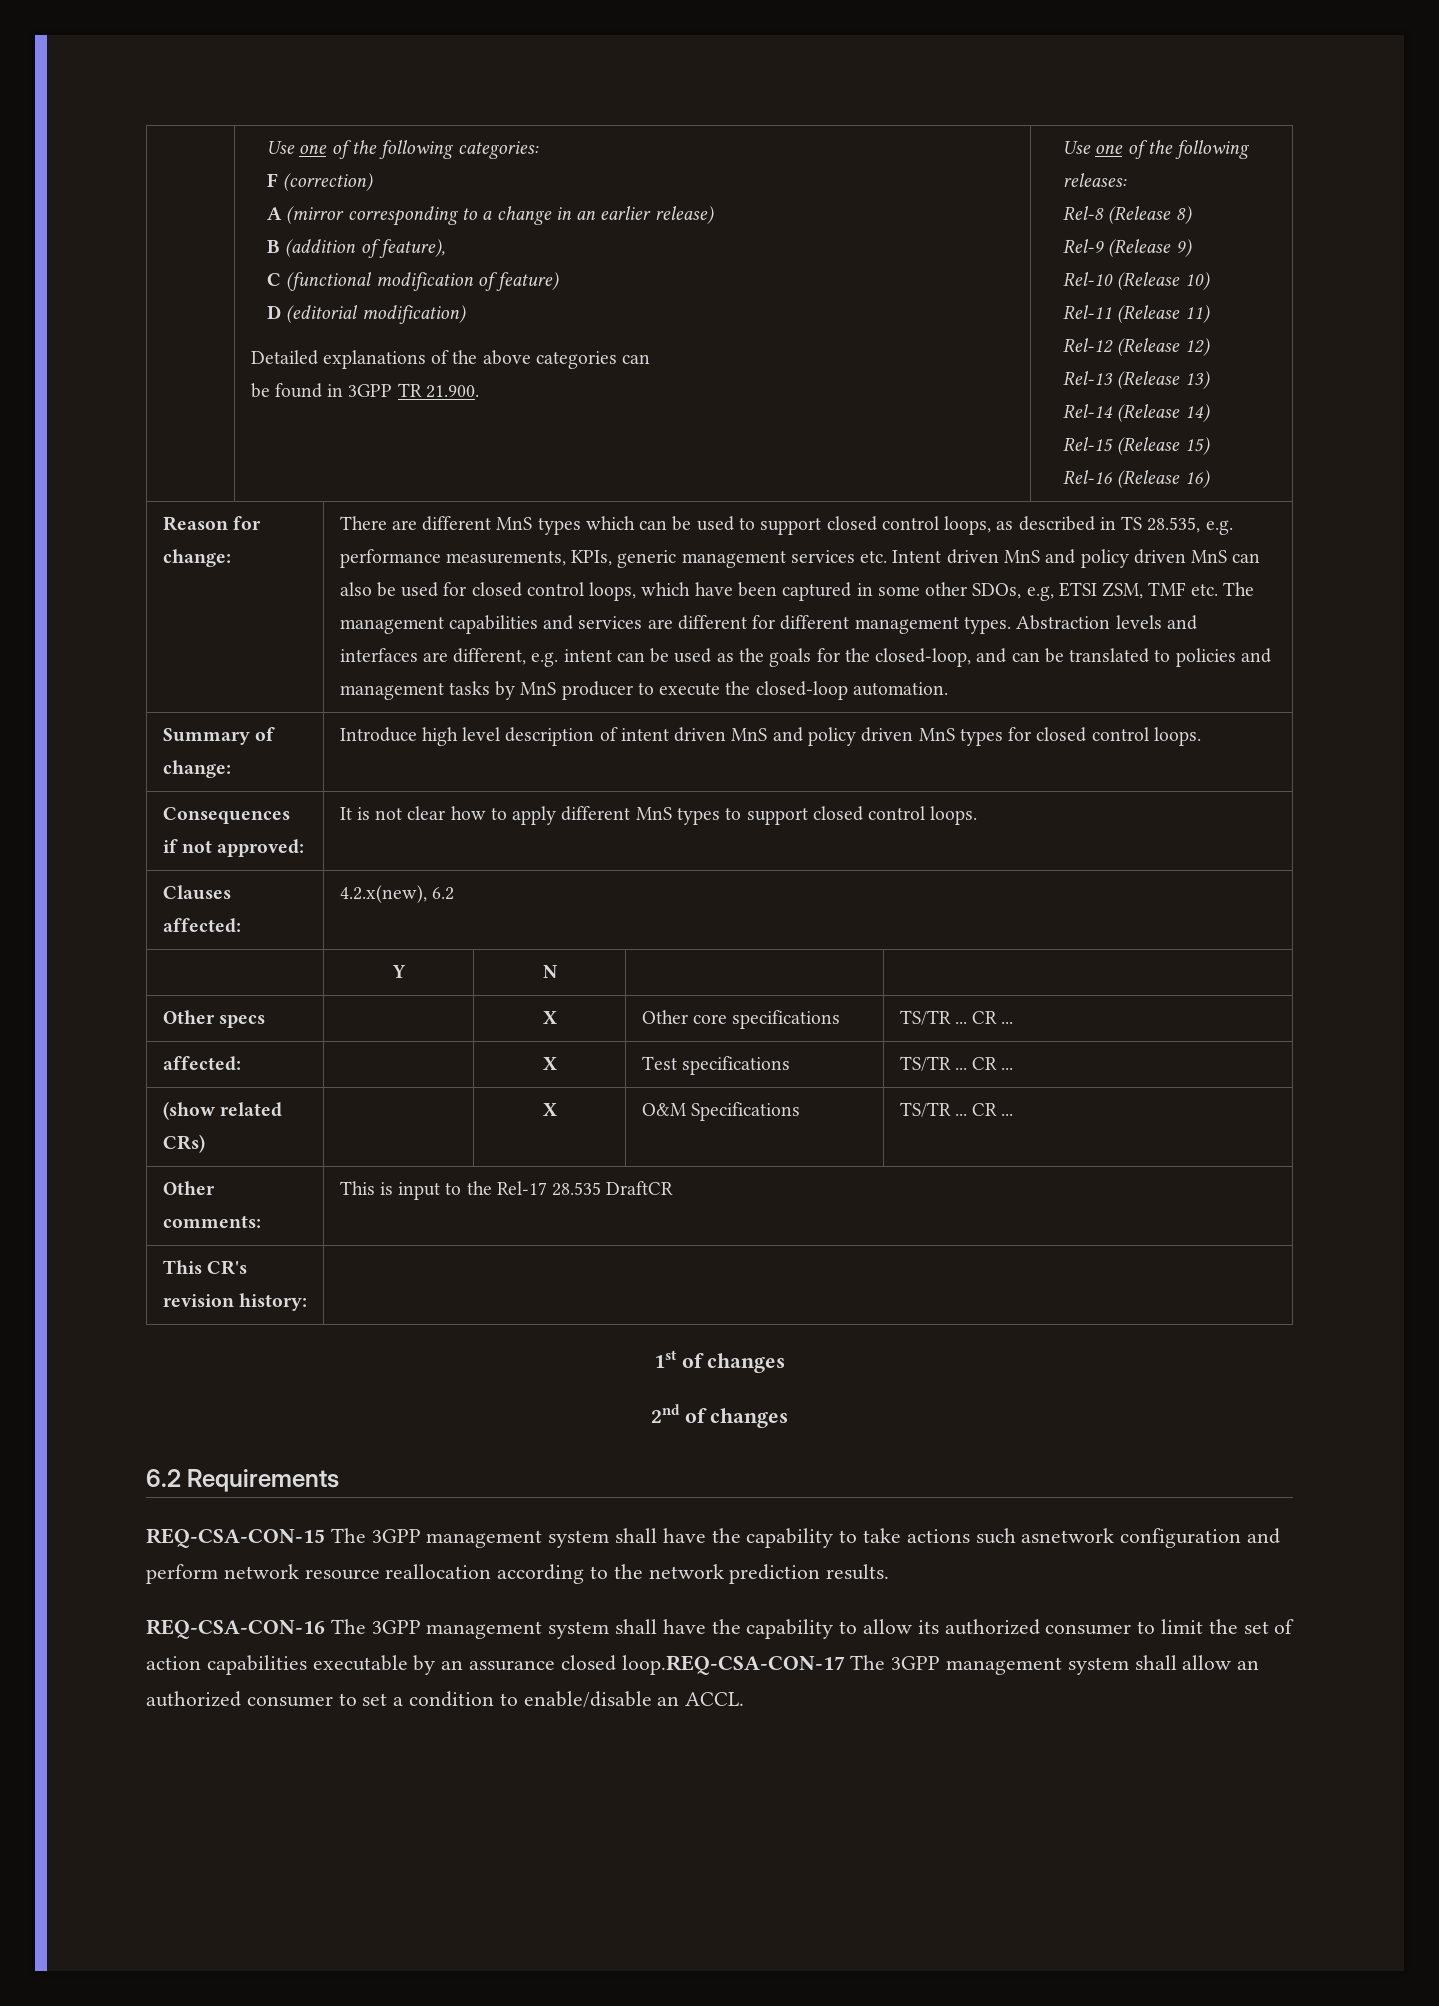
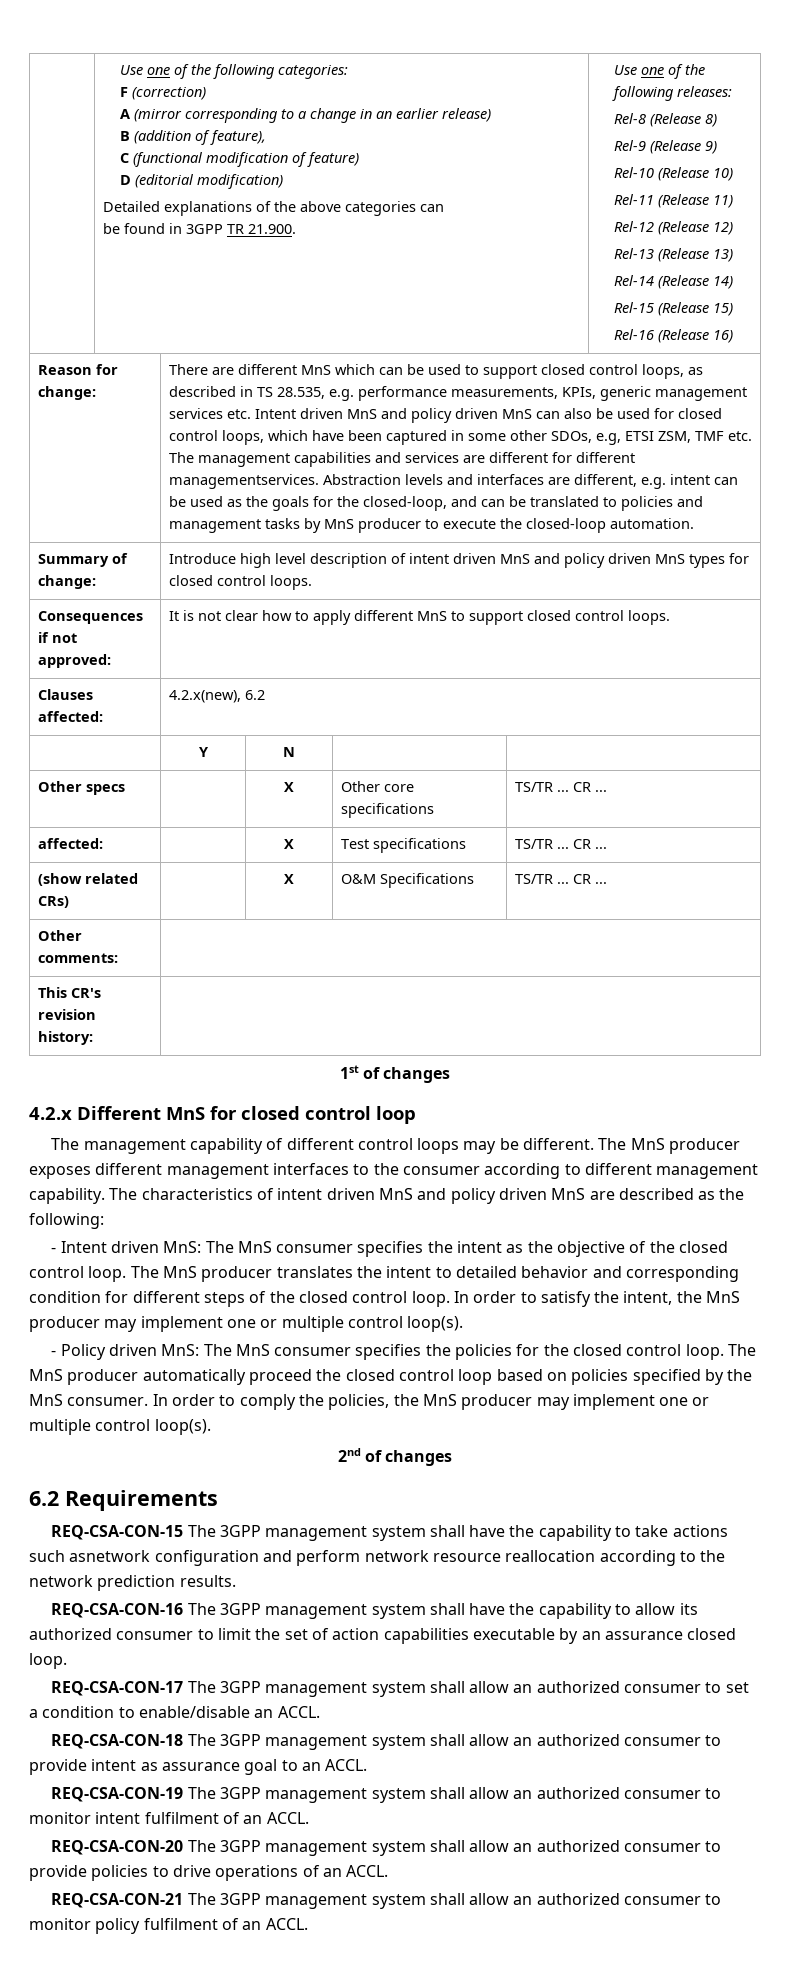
[537,518,581,535] types -> (331, 370) none
[854,617,1011,634] management types. -> [168,474,319,489] managementservices.
[676,808,720,825] types -> (447, 616) none
[339,1181,674,1200] This is input to the Rel-17 28.535 DraftCR -> (118, 958) none
(786, 1363) none -> [29,1106,416,1124] [51,1138,741,1154] [29,1163,759,1179] [29,1188,745,1204] [29,1213,104,1229] [51,1241,729,1257] [29,1266,739,1282] [29,1291,741,1307] [29,1316,464,1332] [51,1344,757,1360] [29,1369,753,1385] [29,1394,710,1410] [29,1419,211,1435] // 4.2.x Different MnS for closed control loop // The management capability of different control loops may be different. The MnS producer exposes different management interfaces to the consumer according to different management capability. The characteristics of intent driven MnS and policy driven MnS are described as the following: // - Intent driven MnS: The MnS consumer specifies the intent as the objective of the closed control loop. The MnS producer translates the intent to detailed behavior and corresponding condition for different steps of the closed control loop. In order to satisfy the intent, the MnS producer may implement one or multiple control loop(s). // - Policy driven MnS: The MnS consumer specifies the policies for the closed control loop. The MnS producer automatically proceed the closed control loop based on policies specified by the MnS consumer. In order to comply the policies, the MnS producer may implement one or multiple control loop(s).
[621,1655,845,1675] loop.REQ-CSA-CON-17 -> [29,1653,67,1669] [51,1681,184,1696] loop. // REQ-CSA-CON-17
(745, 1699) none -> [51,1734,722,1750] [29,1759,368,1775] [51,1787,722,1803] [29,1812,309,1824] [51,1840,722,1856] [29,1865,389,1881] [51,1893,722,1909] [29,1918,308,1934] // REQ-CSA-CON-18 The 3GPP management system shall allow an authorized consumer to provide intent as assurance goal to an ACCL. // REQ-CSA-CON-19 The 3GPP management system shall allow an authorized consumer to monitor intent fulfilment of an ACCL. // REQ-CSA-CON-20 The 3GPP management system shall allow an authorized consumer to provide policies to drive operations of an ACCL. // REQ-CSA-CON-21 The 3GPP management system shall allow an authorized consumer to monitor policy fulfilment of an ACCL.

